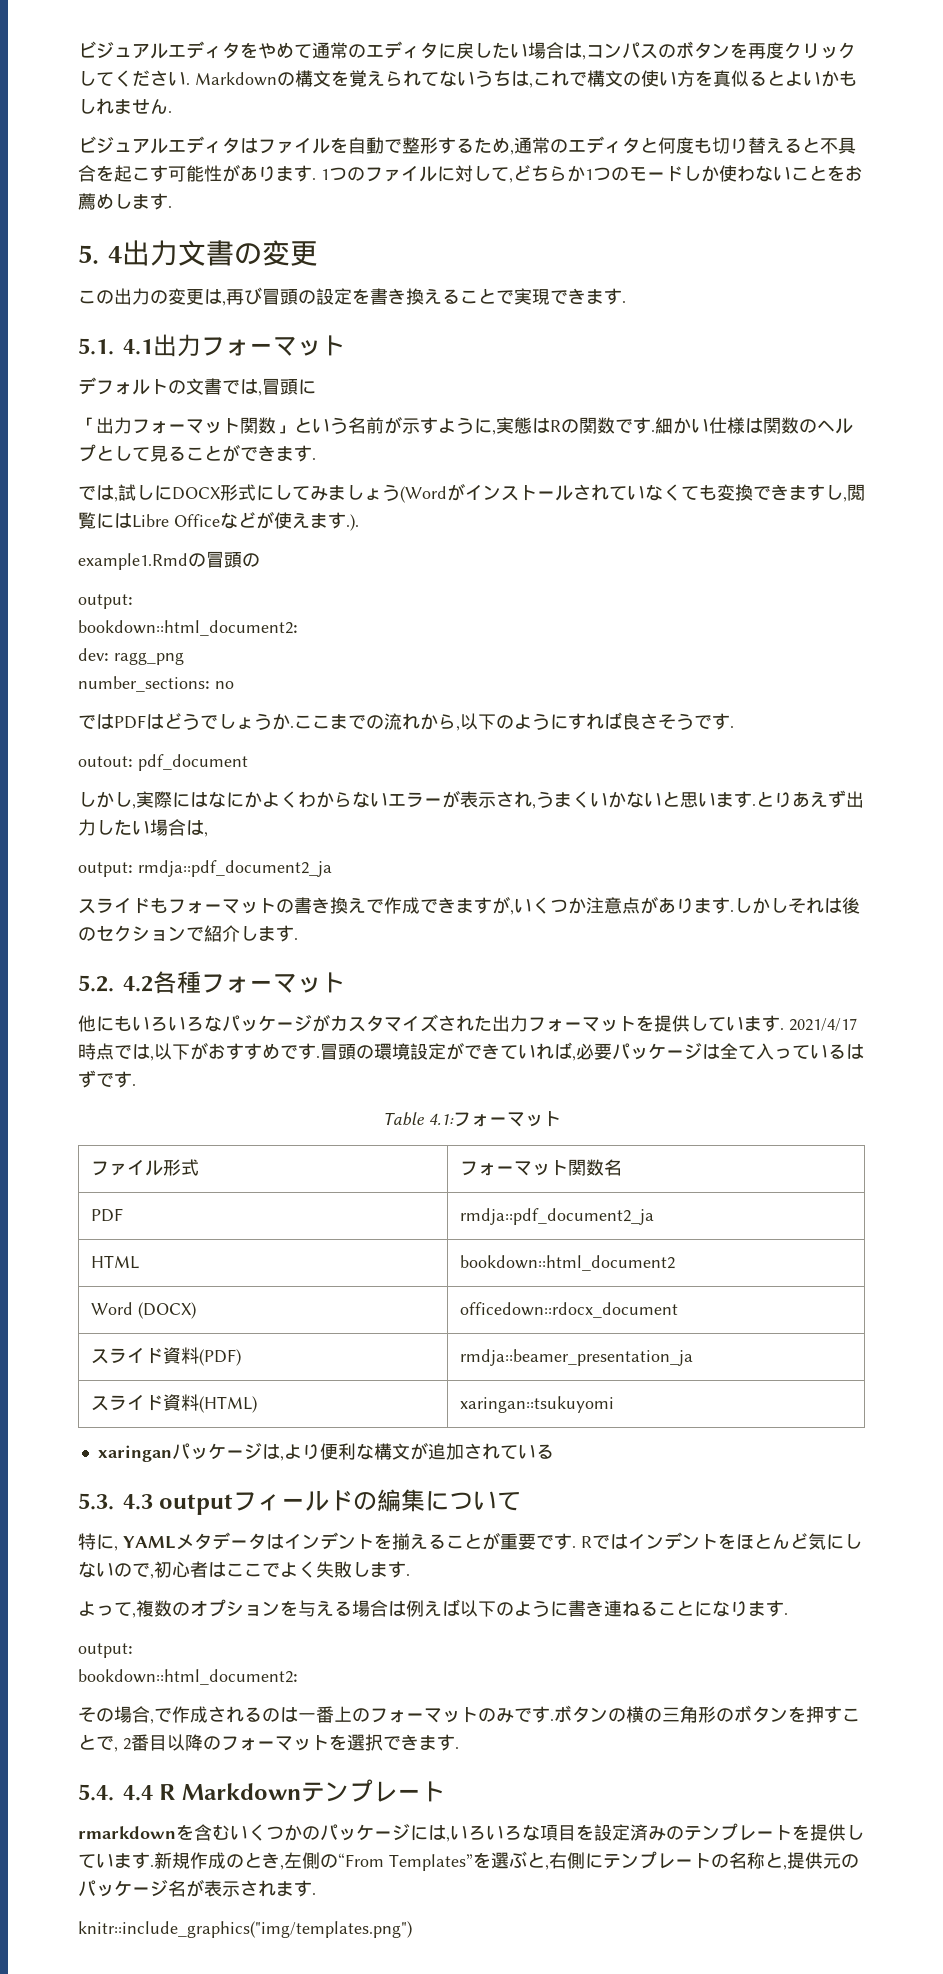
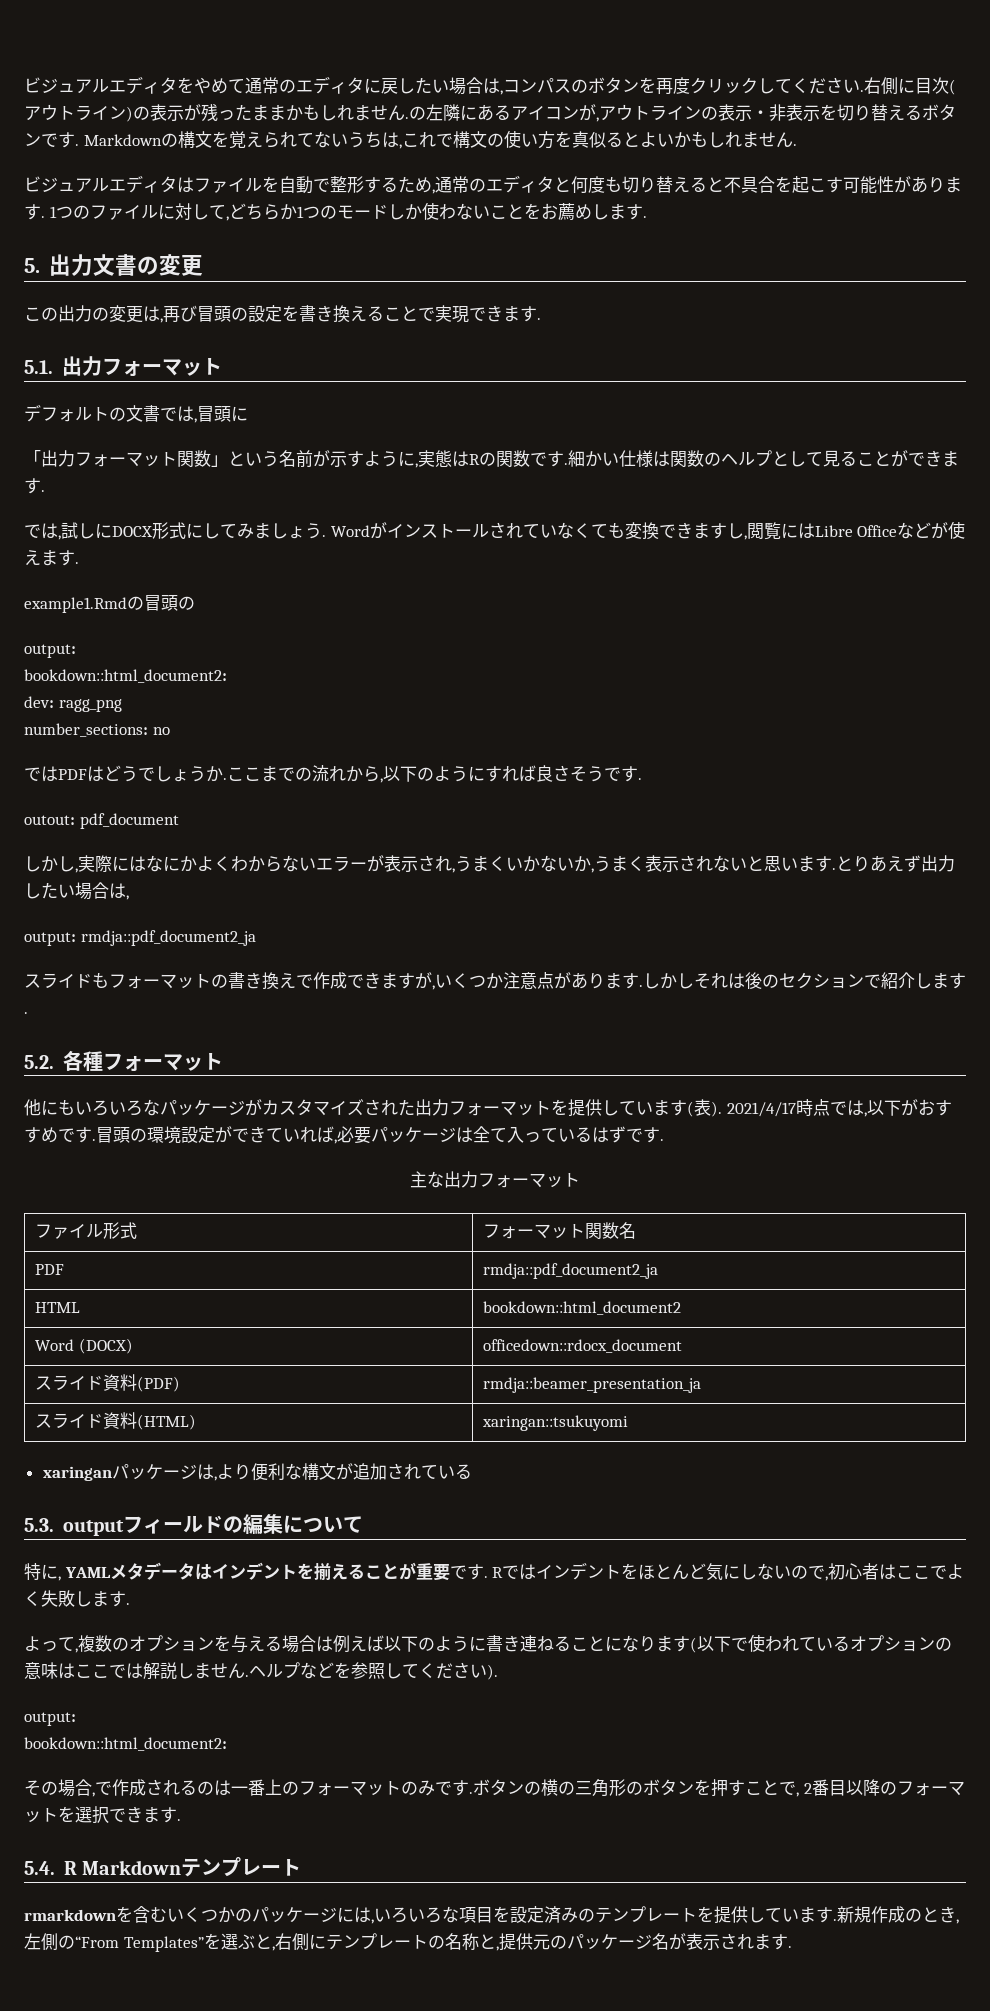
(190, 83) none -> [864,77,956,95] [24,104,956,122] [24,132,79,148] 右側に目次(アウトライン)の表示が残ったままかもしれません.の左隣にあるアイコンが,アウトラインの表示・非表示を切り替えるボタンです.
[108,246,123,263] 4 -> (40, 265) none
[123,339,153,355] 4.1 -> (53, 367) none
[400,486,447,503] (Word -> [322,525,370,537] . Word
[346,514,359,531] .). -> [75,562,79,564] .
(662, 799) none -> [574,855,747,873] か,うまく表示されない
[123,976,153,992] 4.2 -> (54, 1062) none
[780,1027,784,1030] . -> [687,1099,722,1117] (表).
[382,1112,454,1126] Table 4.1: -> [410,1171,478,1188] 主な出力
[123,1494,153,1510] 4.3 -> (54, 1525) none
[784,1612,788,1615] . -> [690,1634,952,1653] [24,1662,498,1680] (以下で使われているオプションの意味はここでは解説しません.ヘルプなどを参照してください).
[123,1785,153,1801] 4.4 -> (55, 1868) none
[78,1921,412,1938] // knitr::include_graphics("img/templates.png") -> (792, 1947) none

